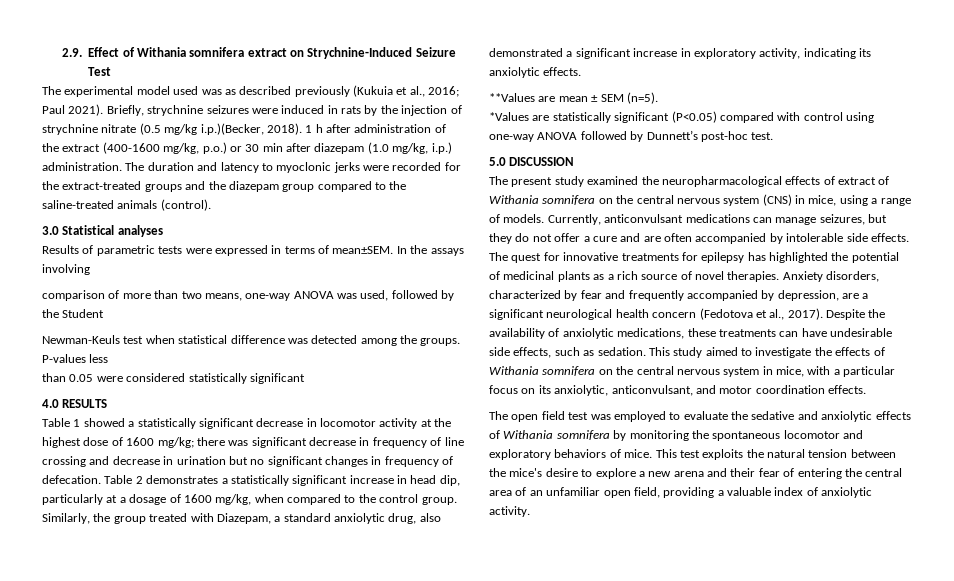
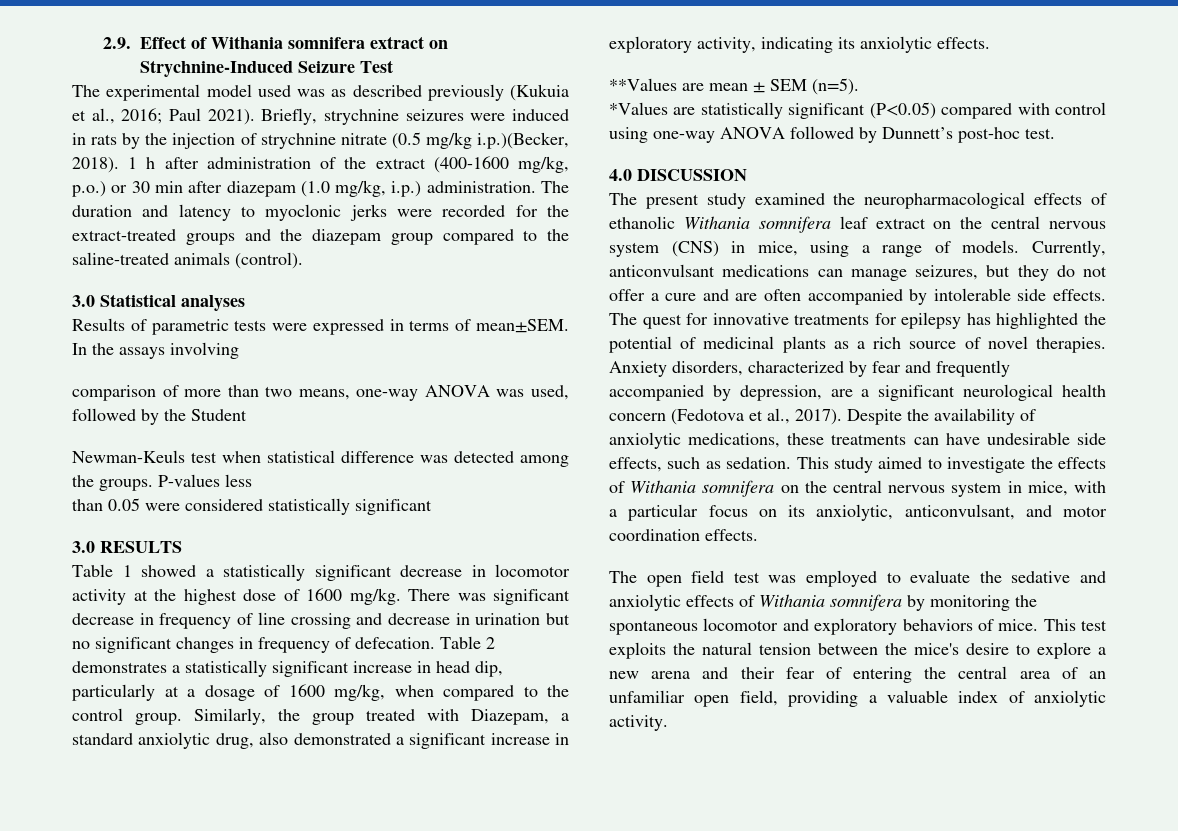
[42,399,59,408] 4.0 -> [72,541,95,553] 3.0
[157,437,225,448] mg/kg; there -> [349,588,450,605] mg/kg. There
[489,157,506,166] 5.0 -> [609,169,632,181] 4.0
[838,176,890,185] [489,195,596,205] extract of Withania somnifera -> [609,216,926,233] ethanolic Withania somnifera leaf extract

